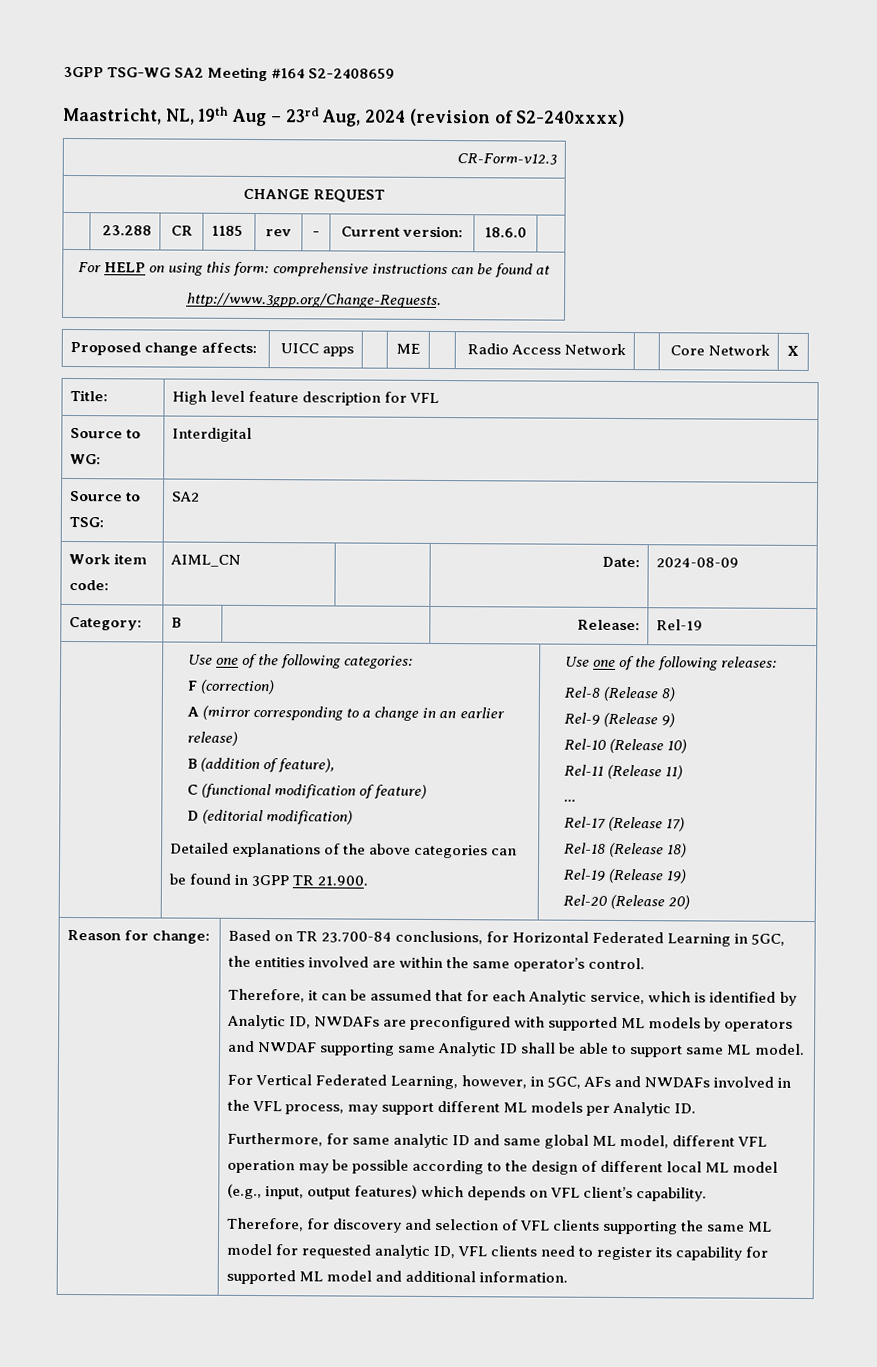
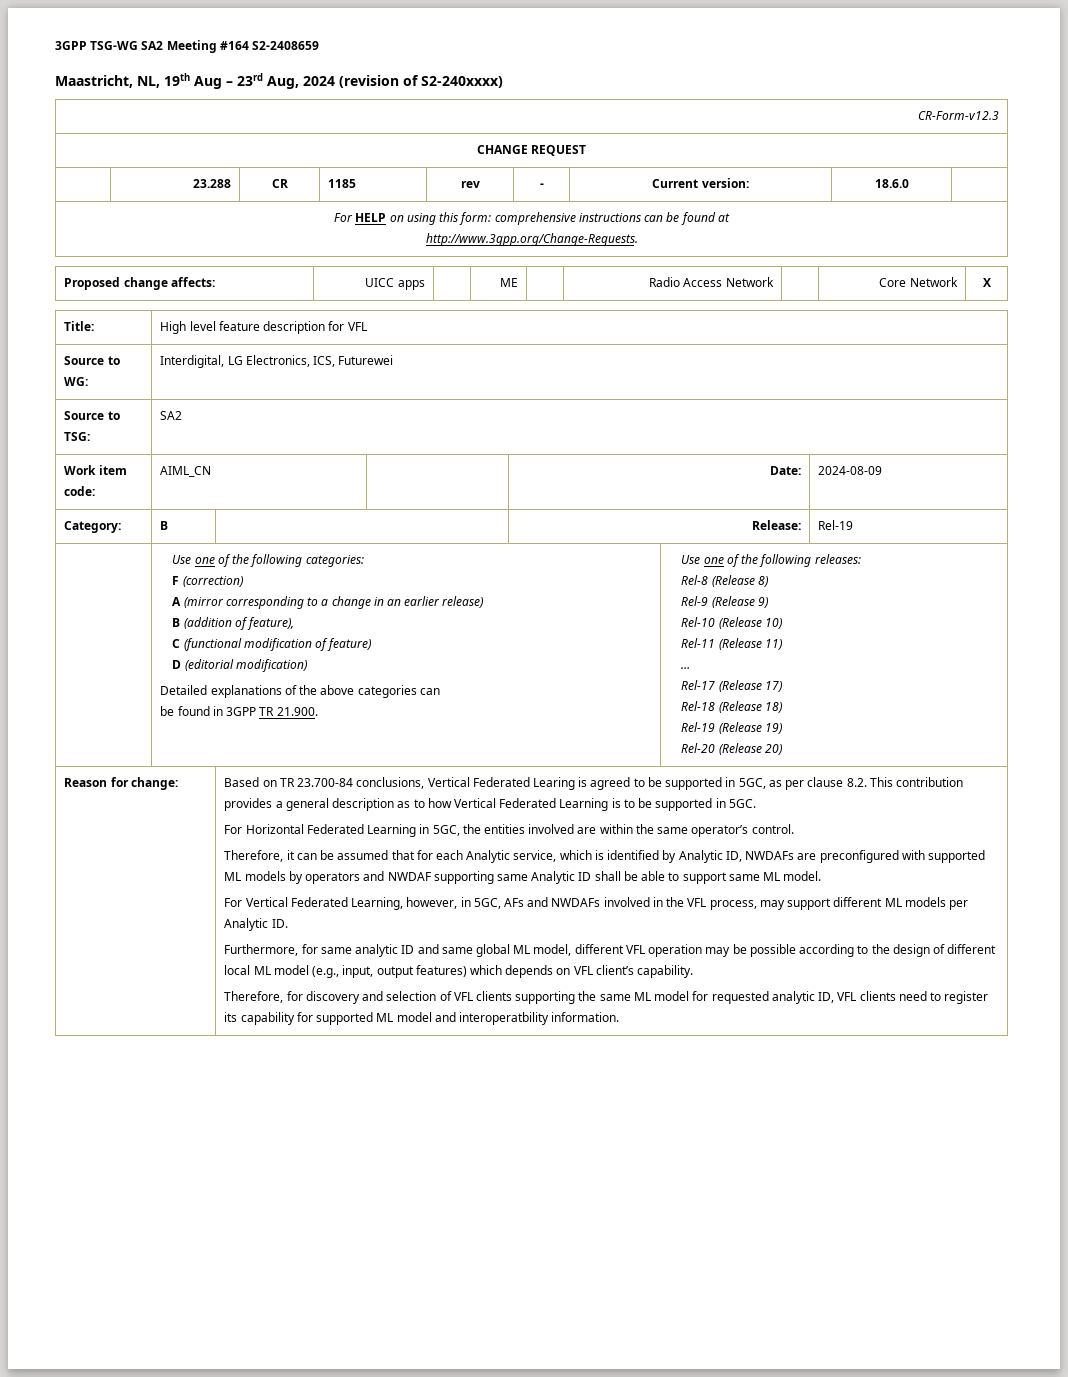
[171,427,252,442] Interdigital -> [160,355,394,368] Interdigital, LG Electronics, ICS, Futurewei
[486,931,510,943] for -> [427,777,964,790] [224,798,756,811] [224,825,243,834] Vertical Federated Learing is agreed to be supported in 5GC, as per clause 8.2. This contribution provides a general description as to how Vertical Federated Learning is to be supported in 5GC. // For
[405,1270,477,1283] additional -> [458,1012,549,1025] interoperatbility

